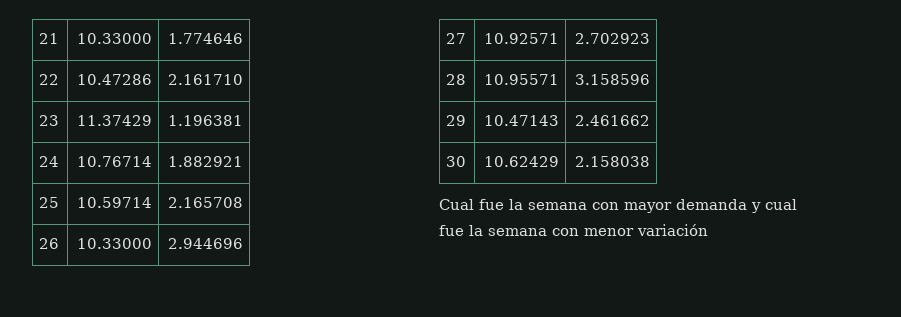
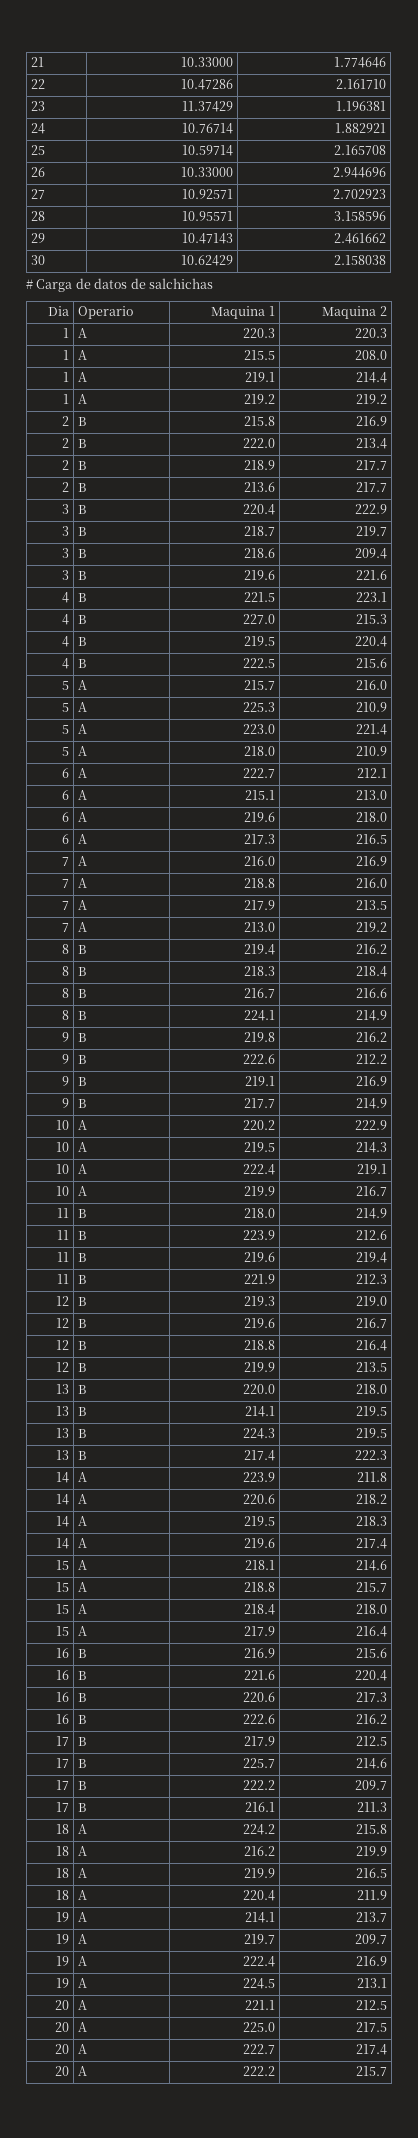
[439,199,797,213] [439,224,708,236] Cual fue la semana con mayor demanda y cual fue la semana con menor variación -> [26,278,213,292] [47,306,69,316] [78,306,134,319] [211,306,275,319] [322,306,387,319] [62,328,69,338] [78,328,88,338] [242,328,275,338] [354,328,387,338] [62,350,69,360] [78,350,88,360] [243,350,275,360] [354,350,387,360] [62,372,69,382] [78,372,88,382] [244,372,275,382] [355,372,387,383] [62,394,69,404] [78,394,88,404] [243,394,275,404] [355,394,387,404] [61,416,69,426] [78,417,87,426] [243,416,275,426] [355,416,387,426] [61,438,69,448] [78,439,87,448] [242,438,275,448] [355,438,387,449] [61,460,69,470] [78,461,87,470] [243,460,275,470] [355,460,387,470] [61,482,69,492] [78,483,87,492] [243,482,275,492] [355,482,387,492] [61,504,69,514] [78,505,87,514] [242,504,275,515] [354,504,387,514] [61,526,69,536] [78,527,87,536] [243,526,275,536] [355,526,387,536] [61,548,69,558] [78,549,87,558] [243,548,275,558] [354,548,387,559] [61,570,69,580] [78,571,87,580] [243,570,275,580] [355,570,387,580] [61,592,69,603] [78,593,87,602] [243,592,275,602] [355,592,387,602] [61,614,69,625] [78,615,87,624] [242,614,275,624] [355,614,387,624] [61,636,69,647] [78,637,87,646] [243,636,275,646] [354,636,387,647] [61,658,69,669] [78,659,87,668] [242,658,275,668] [355,658,387,668] [61,681,69,690] [78,680,88,690] [243,680,275,690] [355,680,387,690] [61,703,69,712] [78,702,88,712] [242,702,275,712] [355,702,387,712] [61,725,69,734] [78,724,88,734] [242,724,275,734] [355,724,387,735] [61,747,69,756] [78,746,88,756] [243,746,275,756] [355,746,387,756] [61,768,69,778] [78,768,88,778] [242,768,275,778] [356,768,387,778] [61,790,69,800] [78,790,88,800] [244,790,275,800] [355,790,387,800] [61,812,69,822] [78,812,88,822] [243,812,275,822] [355,812,387,822] [61,834,69,844] [78,834,88,844] [243,834,275,844] [355,834,387,844] [61,857,69,866] [78,856,88,866] [243,856,275,866] [355,856,387,866] [61,879,69,888] [78,878,88,888] [243,878,275,888] [355,878,387,888] [61,901,69,910] [78,900,88,910] [243,900,275,910] [355,900,387,910] [61,923,69,932] [78,922,88,932] [243,922,275,932] [355,922,387,932] [61,944,69,954] [78,945,87,954] [243,944,275,955] [355,944,387,954] [61,966,69,976] [78,967,87,976] [243,966,275,976] [355,966,387,977] [61,988,69,998] [78,989,87,998] [243,988,275,998] [355,988,387,998] [61,1010,69,1020] [78,1011,87,1020] [243,1010,275,1021] [355,1010,387,1021] [61,1032,69,1042] [78,1033,87,1042] [243,1032,275,1042] [355,1032,387,1042] [61,1054,69,1064] [78,1055,87,1064] [242,1054,275,1064] [355,1054,387,1064] [61,1076,69,1086] [78,1077,87,1086] [244,1076,275,1086] [355,1076,387,1086] [61,1098,69,1108] [78,1099,87,1108] [243,1098,275,1108] [355,1098,387,1109] [55,1120,69,1130] [78,1120,88,1130] [242,1120,275,1130] [354,1120,387,1130] [55,1142,69,1152] [78,1142,88,1152] [243,1142,275,1152] [355,1142,387,1153] [55,1164,69,1174] [78,1164,88,1174] [242,1164,275,1175] [356,1164,387,1174] [55,1186,69,1196] [78,1186,88,1196] [243,1186,275,1196] [355,1186,387,1196] [56,1208,69,1218] [78,1209,87,1218] [243,1208,275,1218] [355,1208,387,1219] [56,1230,69,1240] [78,1231,87,1240] [242,1230,275,1240] [355,1230,387,1240] [56,1252,69,1262] [78,1253,87,1262] [243,1252,275,1262] [355,1252,387,1263] [56,1274,69,1284] [78,1275,87,1284] [243,1274,275,1284] [355,1274,387,1284] [55,1296,69,1306] [78,1297,87,1306] [243,1296,275,1306] [355,1296,387,1306] [55,1318,69,1328] [78,1319,87,1328] [243,1318,275,1328] [355,1318,387,1328] [55,1340,69,1350] [78,1341,87,1350] [243,1340,275,1350] [355,1340,387,1351] [55,1362,69,1372] [78,1363,87,1372] [243,1362,275,1372] [355,1362,387,1372] [55,1384,69,1394] [78,1385,87,1394] [242,1384,275,1394] [355,1384,387,1394] [55,1406,69,1416] [78,1407,87,1416] [244,1406,275,1417] [355,1406,387,1416] [55,1428,69,1438] [78,1429,87,1438] [242,1428,275,1439] [355,1428,387,1438] [55,1450,69,1460] [78,1451,87,1460] [243,1450,275,1461] [354,1450,387,1460] [55,1472,69,1483] [78,1472,88,1482] [242,1472,275,1482] [356,1472,387,1482] [55,1494,69,1505] [78,1494,88,1504] [242,1494,275,1504] [355,1494,387,1504] [55,1516,69,1527] [78,1516,88,1526] [243,1516,275,1526] [355,1516,387,1526] [55,1538,69,1549] [78,1538,88,1548] [243,1538,275,1548] [355,1538,387,1549] [55,1560,69,1570] [78,1560,88,1570] [244,1560,275,1570] [355,1560,387,1571] [55,1582,69,1592] [78,1582,88,1592] [243,1582,275,1592] [355,1582,387,1592] [55,1604,69,1614] [78,1604,88,1614] [243,1604,275,1615] [355,1604,387,1614] [55,1626,69,1636] [78,1626,88,1636] [243,1626,275,1636] [355,1626,387,1637] [55,1648,69,1658] [78,1649,87,1658] [243,1648,275,1658] [355,1648,387,1658] [55,1670,69,1680] [78,1671,87,1680] [243,1670,275,1680] [354,1670,387,1681] [55,1692,69,1702] [78,1693,87,1702] [242,1692,275,1702] [355,1692,387,1702] [55,1714,69,1724] [78,1715,87,1724] [242,1714,275,1724] [355,1714,387,1724] [55,1736,69,1746] [78,1737,87,1746] [243,1736,275,1746] [355,1736,387,1746] [55,1758,69,1768] [78,1759,87,1768] [242,1758,275,1768] [355,1758,387,1769] [55,1780,69,1790] [78,1781,87,1790] [242,1780,275,1790] [354,1780,387,1790] [55,1802,69,1812] [78,1803,87,1812] [244,1802,275,1812] [356,1802,387,1812] [55,1824,69,1834] [78,1824,88,1834] [242,1824,275,1835] [355,1824,387,1834] [55,1846,69,1856] [78,1846,88,1856] [243,1846,275,1856] [355,1846,387,1856] [55,1868,69,1878] [78,1868,88,1878] [243,1868,275,1878] [355,1868,387,1878] [55,1890,69,1900] [78,1890,88,1900] [242,1890,275,1901] [356,1890,387,1900] [55,1912,69,1922] [78,1912,88,1922] [244,1912,275,1923] [355,1912,387,1922] [55,1934,69,1944] [78,1934,88,1944] [243,1934,275,1944] [354,1934,387,1944] [55,1956,69,1966] [78,1956,88,1966] [242,1956,275,1967] [355,1956,387,1966] [55,1978,69,1988] [78,1978,88,1988] [242,1978,275,1989] [356,1978,387,1988] [54,2000,69,2010] [78,2000,88,2010] [244,2000,275,2010] [355,2000,387,2010] [54,2022,69,2032] [78,2022,88,2032] [242,2022,275,2032] [355,2022,387,2032] [54,2044,69,2054] [78,2044,88,2054] [242,2044,275,2054] [355,2044,387,2055] [54,2066,69,2076] [78,2066,88,2076] [242,2066,275,2076] [355,2066,387,2076] # Carga de datos de salchichas // Dia | Operario | Maquina 1 | Maquina 2 // 1 | A | 220.3 | 220.3 // 1 | A | 215.5 | 208.0 // 1 | A | 219.1 | 214.4 // 1 | A | 219.2 | 219.2 // 2 | B | 215.8 | 216.9 // 2 | B | 222.0 | 213.4 // 2 | B | 218.9 | 217.7 // 2 | B | 213.6 | 217.7 // 3 | B | 220.4 | 222.9 // 3 | B | 218.7 | 219.7 // 3 | B | 218.6 | 209.4 // 3 | B | 219.6 | 221.6 // 4 | B | 221.5 | 223.1 // 4 | B | 227.0 | 215.3 // 4 | B | 219.5 | 220.4 // 4 | B | 222.5 | 215.6 // 5 | A | 215.7 | 216.0 // 5 | A | 225.3 | 210.9 // 5 | A | 223.0 | 221.4 // 5 | A | 218.0 | 210.9 // 6 | A | 222.7 | 212.1 // 6 | A | 215.1 | 213.0 // 6 | A | 219.6 | 218.0 // 6 | A | 217.3 | 216.5 // 7 | A | 216.0 | 216.9 // 7 | A | 218.8 | 216.0 // 7 | A | 217.9 | 213.5 // 7 | A | 213.0 | 219.2 // 8 | B | 219.4 | 216.2 // 8 | B | 218.3 | 218.4 // 8 | B | 216.7 | 216.6 // 8 | B | 224.1 | 214.9 // 9 | B | 219.8 | 216.2 // 9 | B | 222.6 | 212.2 // 9 | B | 219.1 | 216.9 // 9 | B | 217.7 | 214.9 // 10 | A | 220.2 | 222.9 // 10 | A | 219.5 | 214.3 // 10 | A | 222.4 | 219.1 // 10 | A | 219.9 | 216.7 // 11 | B | 218.0 | 214.9 // 11 | B | 223.9 | 212.6 // 11 | B | 219.6 | 219.4 // 11 | B | 221.9 | 212.3 // 12 | B | 219.3 | 219.0 // 12 | B | 219.6 | 216.7 // 12 | B | 218.8 | 216.4 // 12 | B | 219.9 | 213.5 // 13 | B | 220.0 | 218.0 // 13 | B | 214.1 | 219.5 // 13 | B | 224.3 | 219.5 // 13 | B | 217.4 | 222.3 // 14 | A | 223.9 | 211.8 // 14 | A | 220.6 | 218.2 // 14 | A | 219.5 | 218.3 // 14 | A | 219.6 | 217.4 // 15 | A | 218.1 | 214.6 // 15 | A | 218.8 | 215.7 // 15 | A | 218.4 | 218.0 // 15 | A | 217.9 | 216.4 // 16 | B | 216.9 | 215.6 // 16 | B | 221.6 | 220.4 // 16 | B | 220.6 | 217.3 // 16 | B | 222.6 | 216.2 // 17 | B | 217.9 | 212.5 // 17 | B | 225.7 | 214.6 // 17 | B | 222.2 | 209.7 // 17 | B | 216.1 | 211.3 // 18 | A | 224.2 | 215.8 // 18 | A | 216.2 | 219.9 // 18 | A | 219.9 | 216.5 // 18 | A | 220.4 | 211.9 // 19 | A | 214.1 | 213.7 // 19 | A | 219.7 | 209.7 // 19 | A | 222.4 | 216.9 // 19 | A | 224.5 | 213.1 // 20 | A | 221.1 | 212.5 // 20 | A | 225.0 | 217.5 // 20 | A | 222.7 | 217.4 // 20 | A | 222.2 | 215.7

